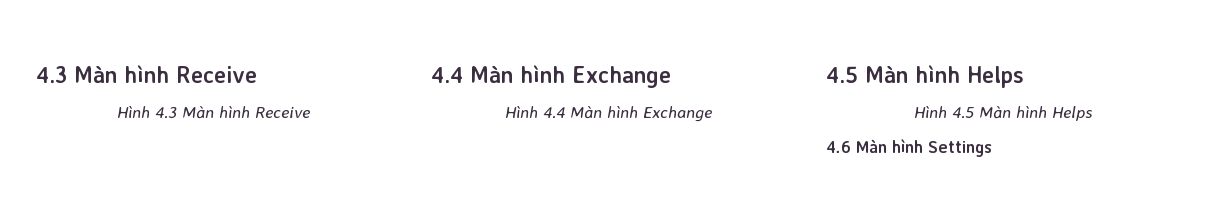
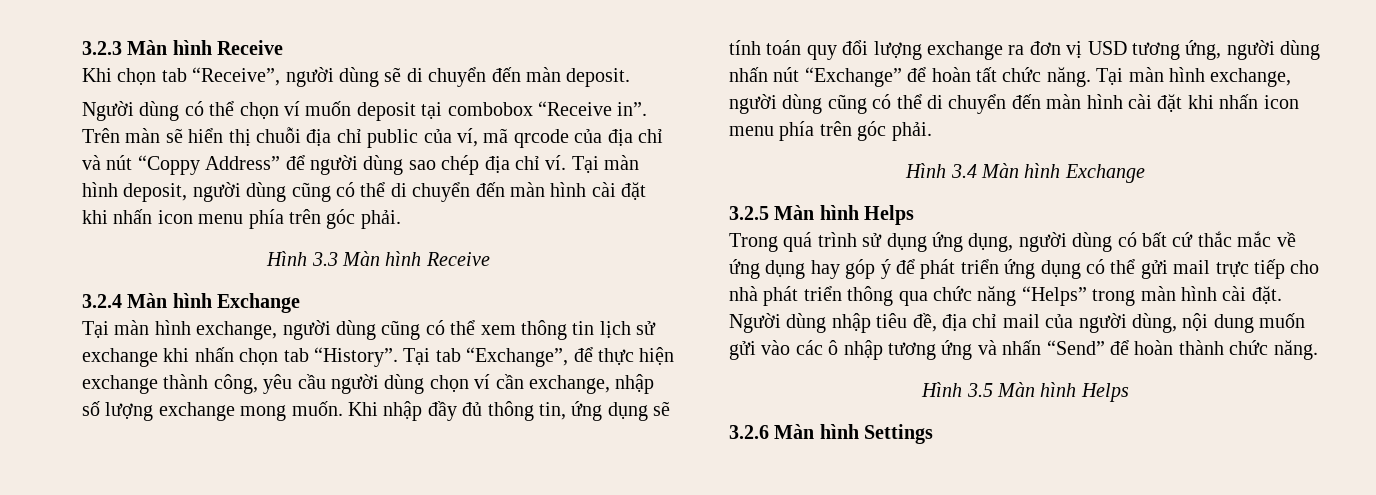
[36,65,257,83] [116,106,310,119] [431,65,671,88] [504,106,712,122] [826,65,1024,88] [913,106,1093,121] [826,141,851,153] 4.3 Màn hình Receive // Hình 4.3 Màn hình Receive // 4.4 Màn hình Exchange // Hình 4.4 Màn hình Exchange // 4.5 Màn hình Helps // Hình 4.5 Màn hình Helps // 4.6 -> [82,40,284,55] [82,67,631,87] [82,101,648,121] [82,127,663,148] [82,155,640,175] [82,182,647,202] [82,209,401,229] [266,251,490,266] [82,293,301,313] [82,320,657,340] [82,347,675,367] [82,374,655,394] [82,401,671,421] [729,40,1321,60] [729,67,1292,87] [729,94,1299,114] [729,121,932,141] [905,163,1145,183] [729,205,915,225] [729,231,1296,252] [729,259,1320,279] [729,286,1282,306] [729,313,1306,333] [729,340,1318,360] [921,382,1129,402] [729,425,769,439] 3.2.3 Màn hình Receive // Khi chọn tab “Receive”, người dùng sẽ di chuyển đến màn deposit. // Người dùng có thể chọn ví muốn deposit tại combobox “Receive in”. Trên màn sẽ hiển thị chuỗi địa chỉ public của ví, mã qrcode của địa chỉ và nút “Coppy Address” để người dùng sao chép địa chỉ ví. Tại màn hình deposit, người dùng cũng có thể di chuyển đến màn hình cài đặt khi nhấn icon menu phía trên góc phải. // Hình 3.3 Màn hình Receive // 3.2.4 Màn hình Exchange // Tại màn hình exchange, người dùng cũng có thể xem thông tin lịch sử exchange khi nhấn chọn tab “History”. Tại tab “Exchange”, để thực hiện exchange thành công, yêu cầu người dùng chọn ví cần exchange, nhập số lượng exchange mong muốn. Khi nhập đầy đủ thông tin, ứng dụng sẽ tính toán quy đổi lượng exchange ra đơn vị USD tương ứng, người dùng nhấn nút “Exchange” để hoàn tất chức năng. Tại màn hình exchange, người dùng cũng có thể di chuyển đến màn hình cài đặt khi nhấn icon menu phía trên góc phải. // Hình 3.4 Màn hình Exchange // 3.2.5 Màn hình Helps // Trong quá trình sử dụng ứng dụng, người dùng có bất cứ thắc mắc về ứng dụng hay góp ý để phát triển ứng dụng có thể gửi mail trực tiếp cho nhà phát triển thông qua chức năng “Helps” trong màn hình cài đặt. Người dùng nhập tiêu đề, địa chỉ mail của người dùng, nội dung muốn gửi vào các ô nhập tương ứng và nhấn “Send” để hoàn thành chức năng. // Hình 3.5 Màn hình Helps // 3.2.6

